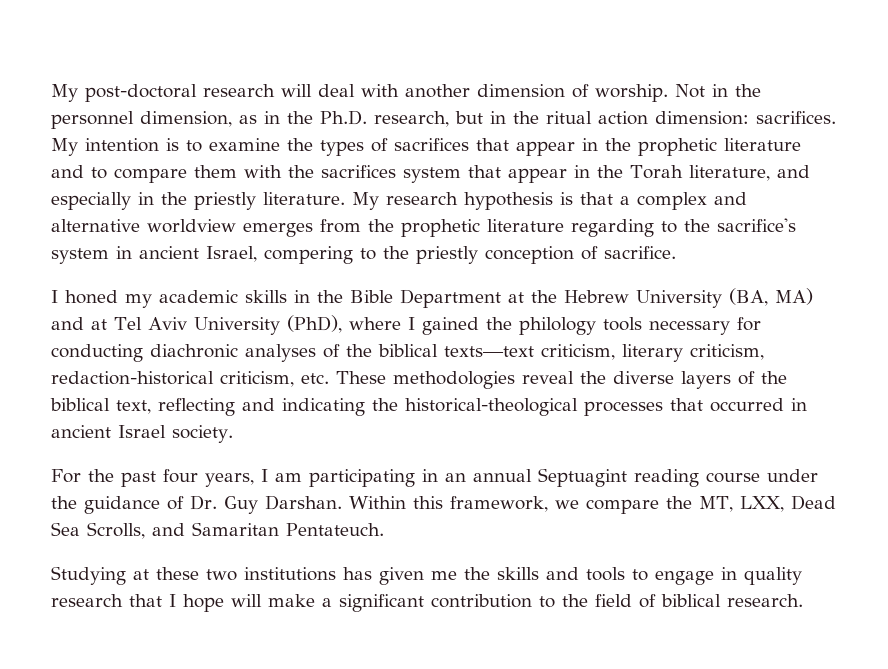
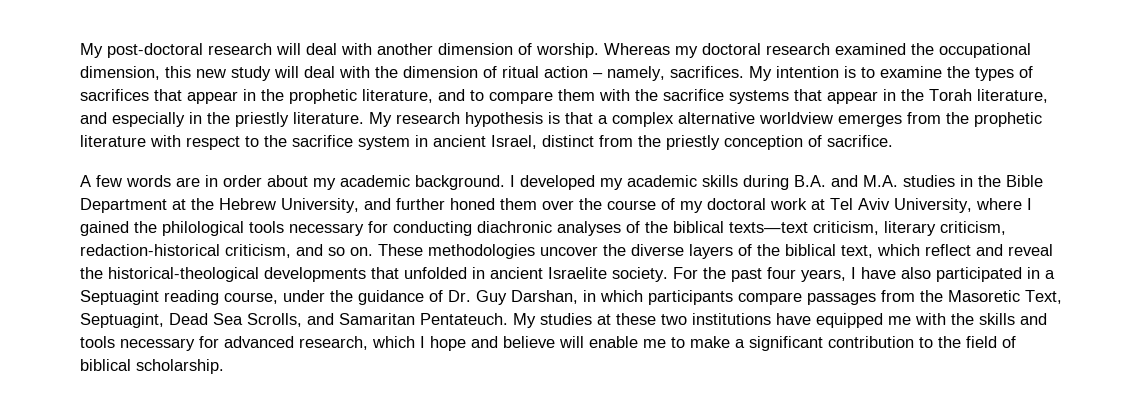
[675,84,761,98] [51,110,749,129] Not in the personnel dimension, as in the Ph.D. research, but in the ritual action dimension: -> [604,43,1031,58] [80,66,665,81] Whereas my doctoral research examined the occupational dimension, this new study will deal with the dimension of ritual action – namely,
[724,138,801,151] literature -> [362,89,433,103] literature,
[321,165,461,183] sacrifices system -> [663,89,789,104] sacrifice systems
[714,192,747,205] and -> (674, 119) none
[571,218,796,237] regarding to the sacrifice's -> [150,135,353,150] with respect to the sacrifice
[264,246,376,264] compering to -> [542,135,633,147] distinct from
[51,290,287,308] I honed my academic skills -> [80,175,955,190] A few words are in order about my academic background. I developed my academic skills during B.A. and M.A. studies
[636,288,813,308] [51,317,84,330] University (BA, MA) and -> [281,198,807,213] University, and further honed them over the course of my doctoral work
[193,315,342,335] University (PhD), -> [894,198,972,213] University,
[518,317,596,335] philology -> [162,221,244,236] philological
[301,373,329,384] etc. -> [296,244,373,256] and so on.
[522,371,574,384] reveal -> [540,246,598,256] uncover
[158,398,807,416] [51,425,166,438] reflecting and indicating the historical-theological processes that occurred in ancient Israel -> [877,244,1053,256] [80,267,607,282] which reflect and reveal the historical-theological developments that unfolded in ancient Israelite
(233, 434) // -> (668, 274) none
[275,469,532,487] am participating in an annual -> [861,267,1055,282] have also participated in a
[706,472,760,483] course -> [224,292,278,304] course,
[264,495,784,514] Darshan. Within this framework, we compare the MT, LXX, -> [511,290,1062,305] [80,313,164,328] Darshan, in which participants compare passages from the Masoretic Text, Septuagint,
[51,566,126,585] // Studying -> [513,313,592,328] My studies
[343,567,802,585] [51,594,262,612] has given me the skills and tools to engage in quality research that I hope will -> [776,313,1047,328] [80,336,685,351] have equipped me with the skills and tools necessary for advanced research, which I hope and believe will enable me to
[727,594,803,607] research. -> [136,359,224,374] scholarship.

